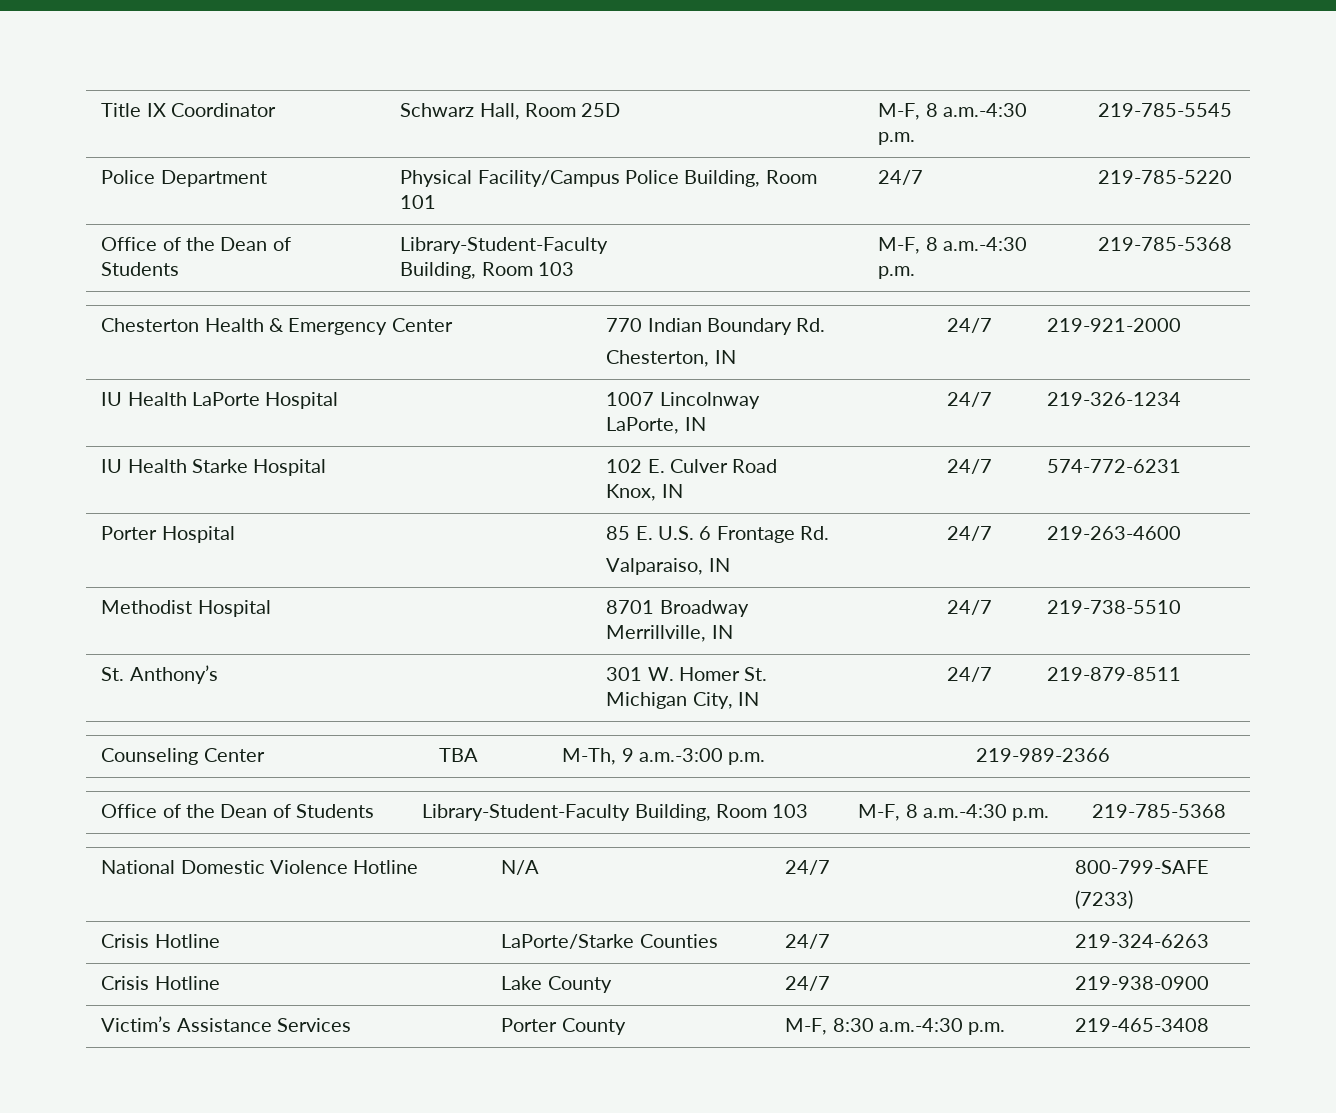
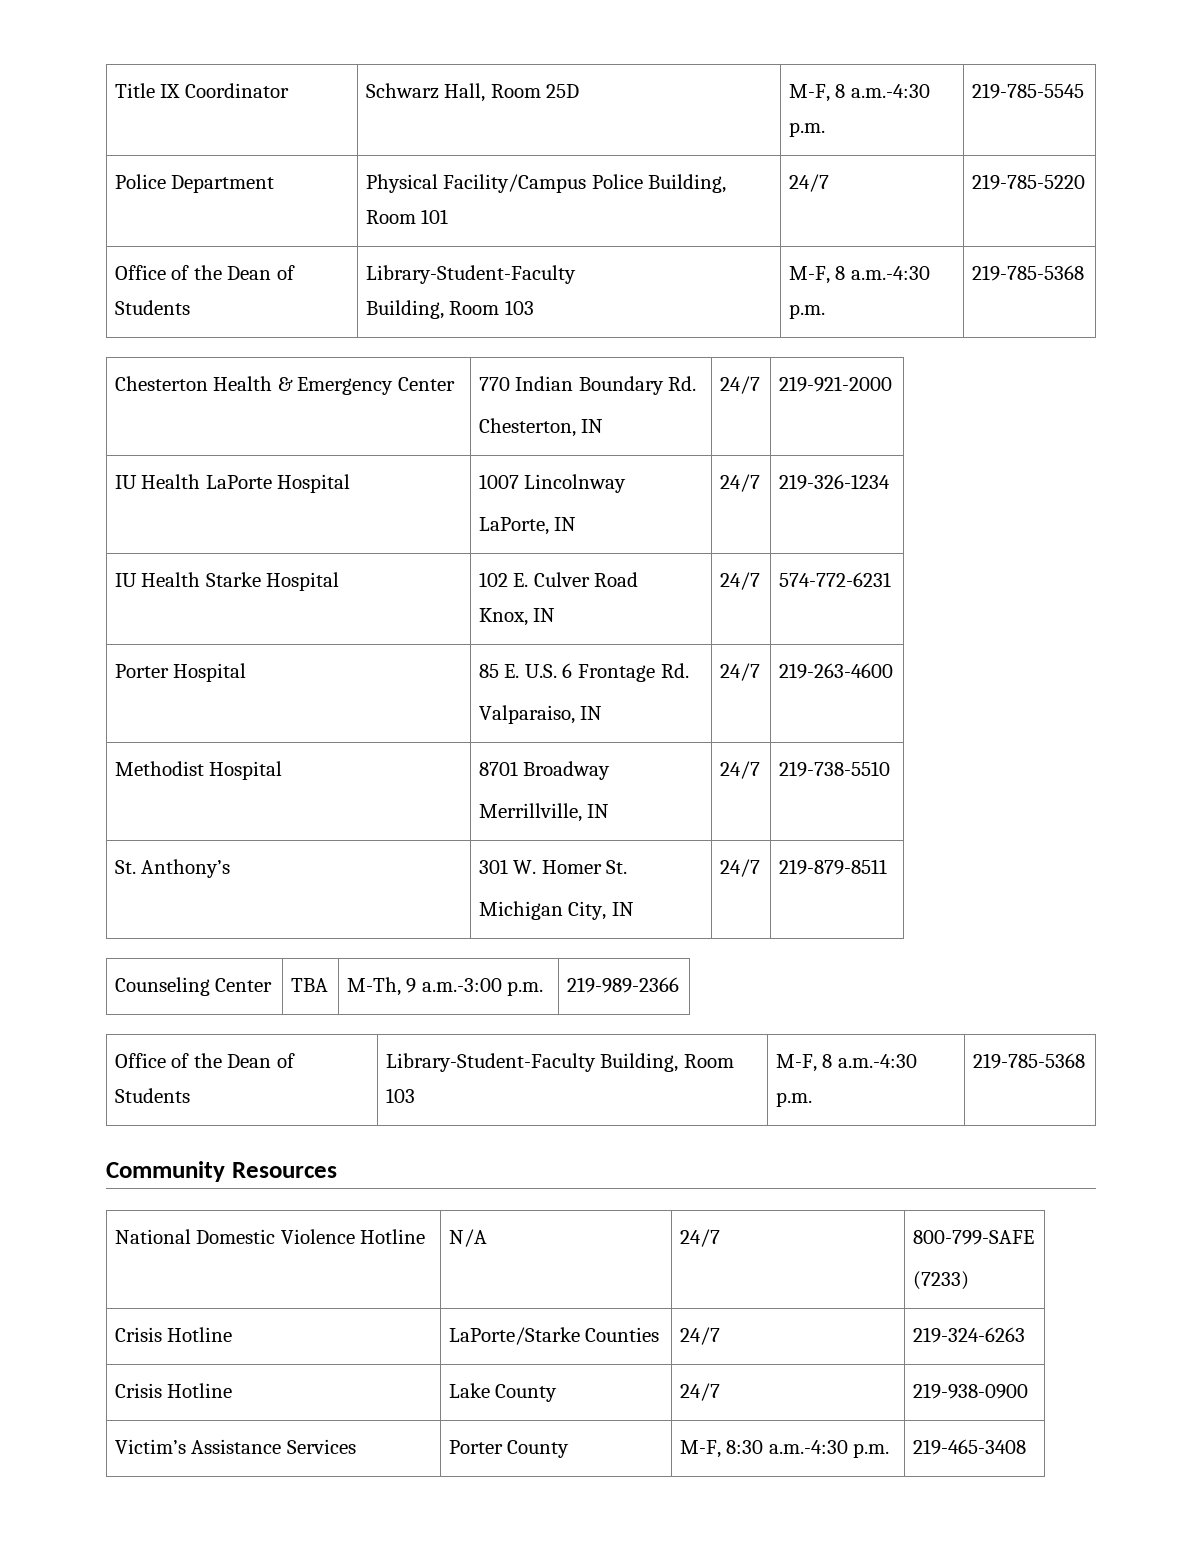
(1227, 811) none -> [106,1161,337,1182] // Community Resources

